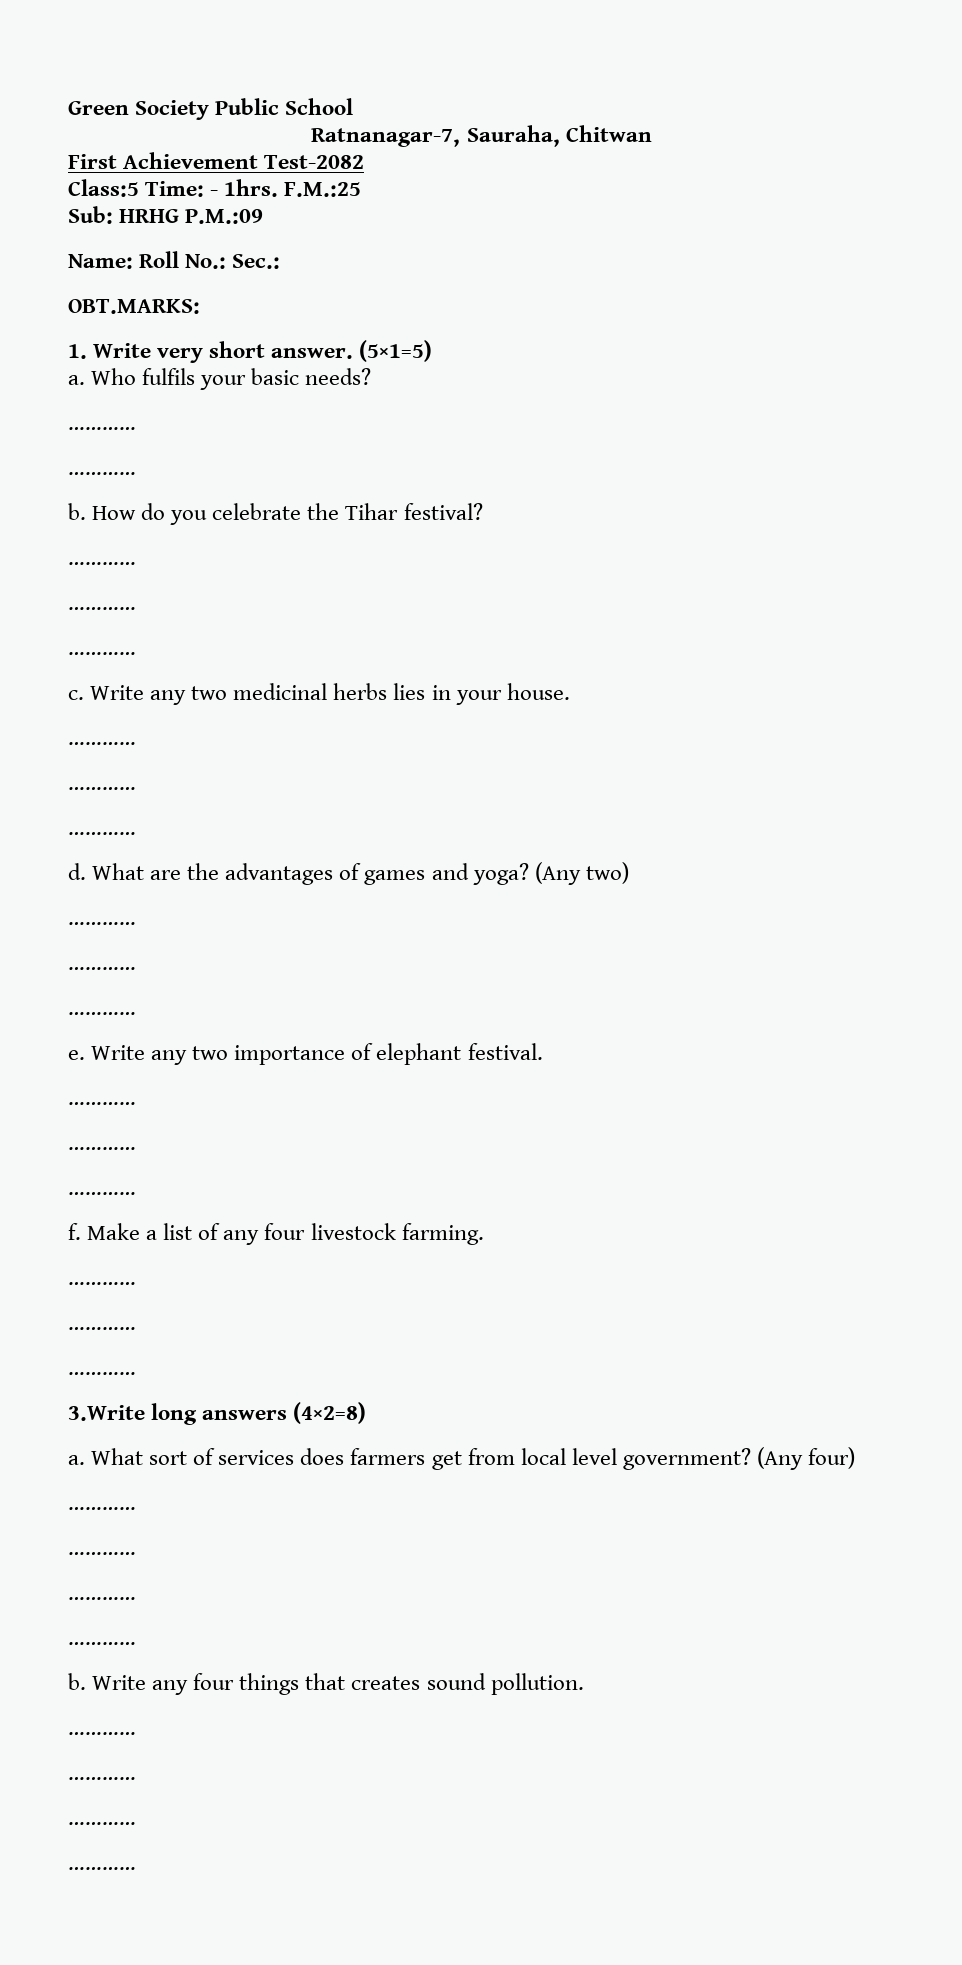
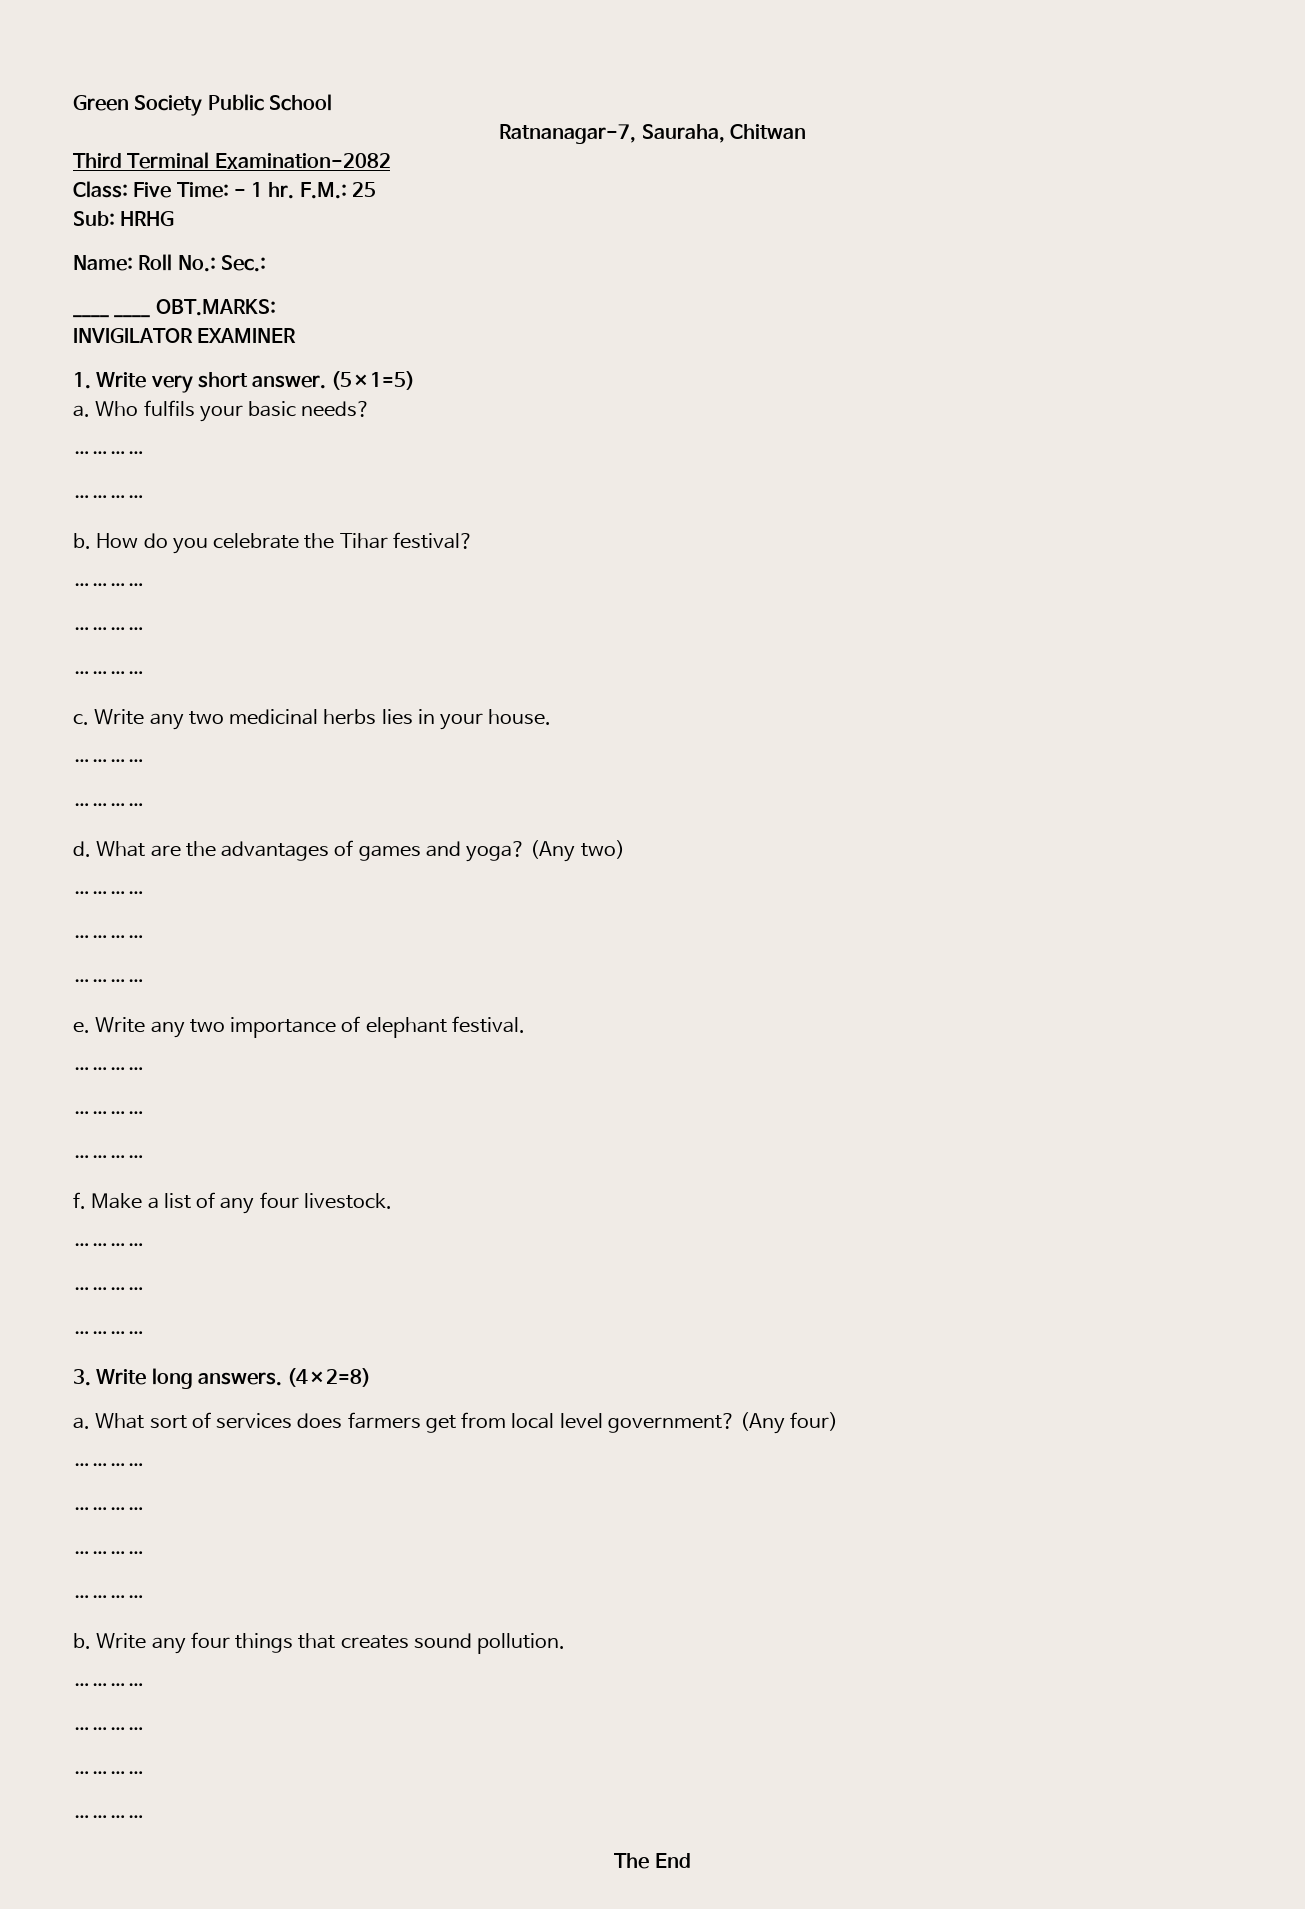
[68,152,365,169] [68,179,362,197] First Achievement Test-2082 // Class:5 Time: - 1hrs. F.M.:25 -> [73,152,391,169] [73,181,376,199] Third Terminal Examination-2082 // Class: Five Time: - 1 hr. F.M.: 25
[185,209,264,224] P.M.:09 -> (175, 219) none
(281, 261) none -> [73,314,151,318] ____ ____
(200, 306) none -> [73,328,297,344] // INVIGILATOR EXAMINER
[68,832,136,835] // ………… -> (145, 807) none
[310,1223,484,1245] [68,1282,136,1285] [68,1327,136,1330] [68,1372,136,1375] [68,1403,288,1425] livestock farming. // ………… // ………… // ………… // 3.Write long answers -> [303,1193,392,1209] [73,1243,145,1252] [73,1287,145,1296] [73,1331,145,1340] [73,1368,282,1389] livestock. // ………… // ………… // ………… // 3. Write long answers.
(136, 1868) none -> [614,1853,691,1869] // The End

